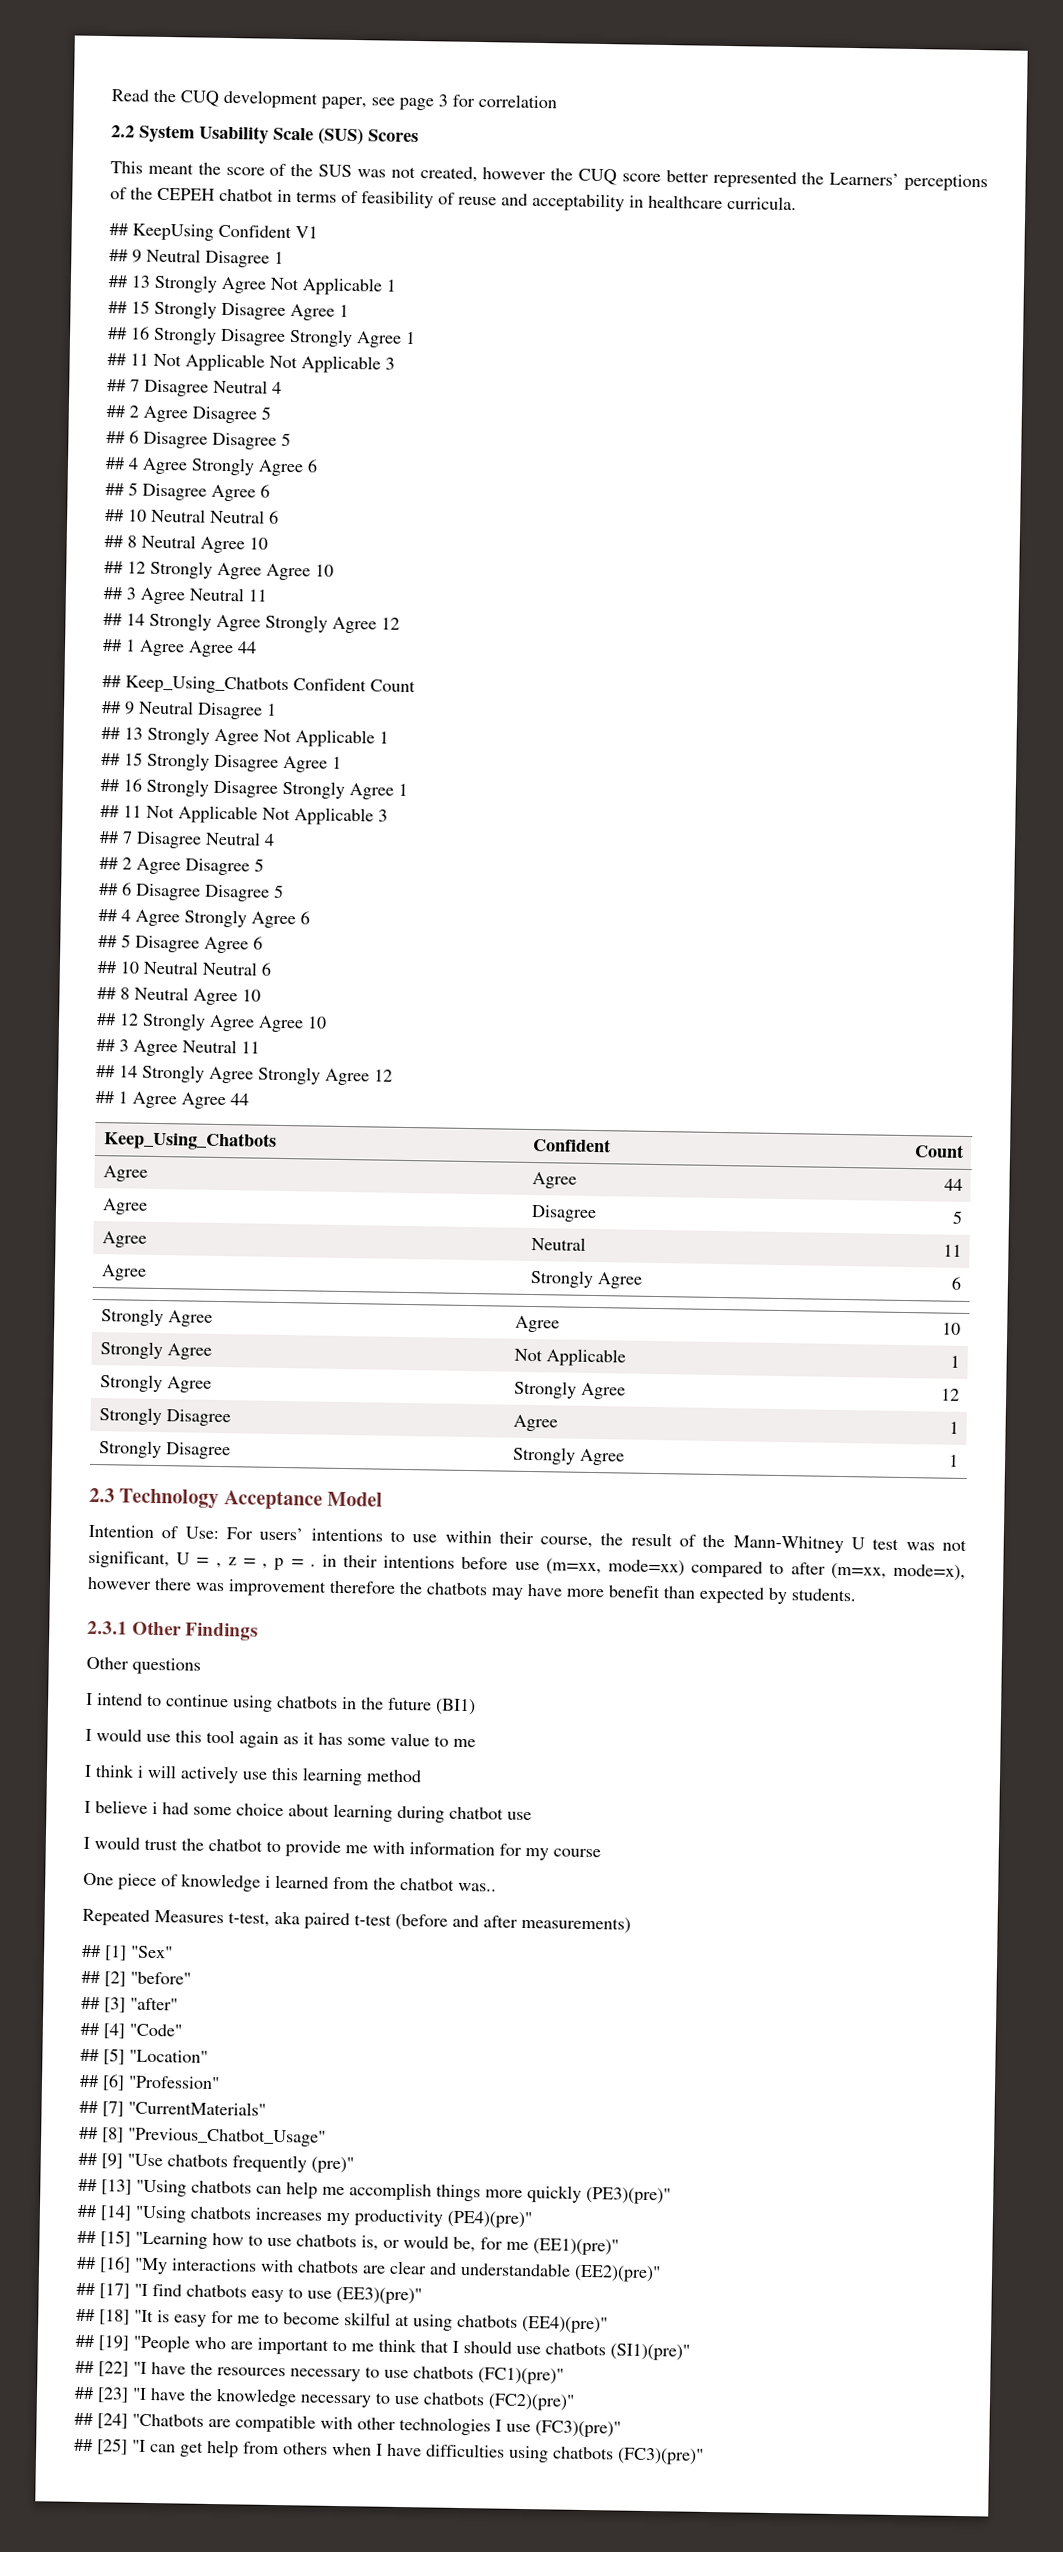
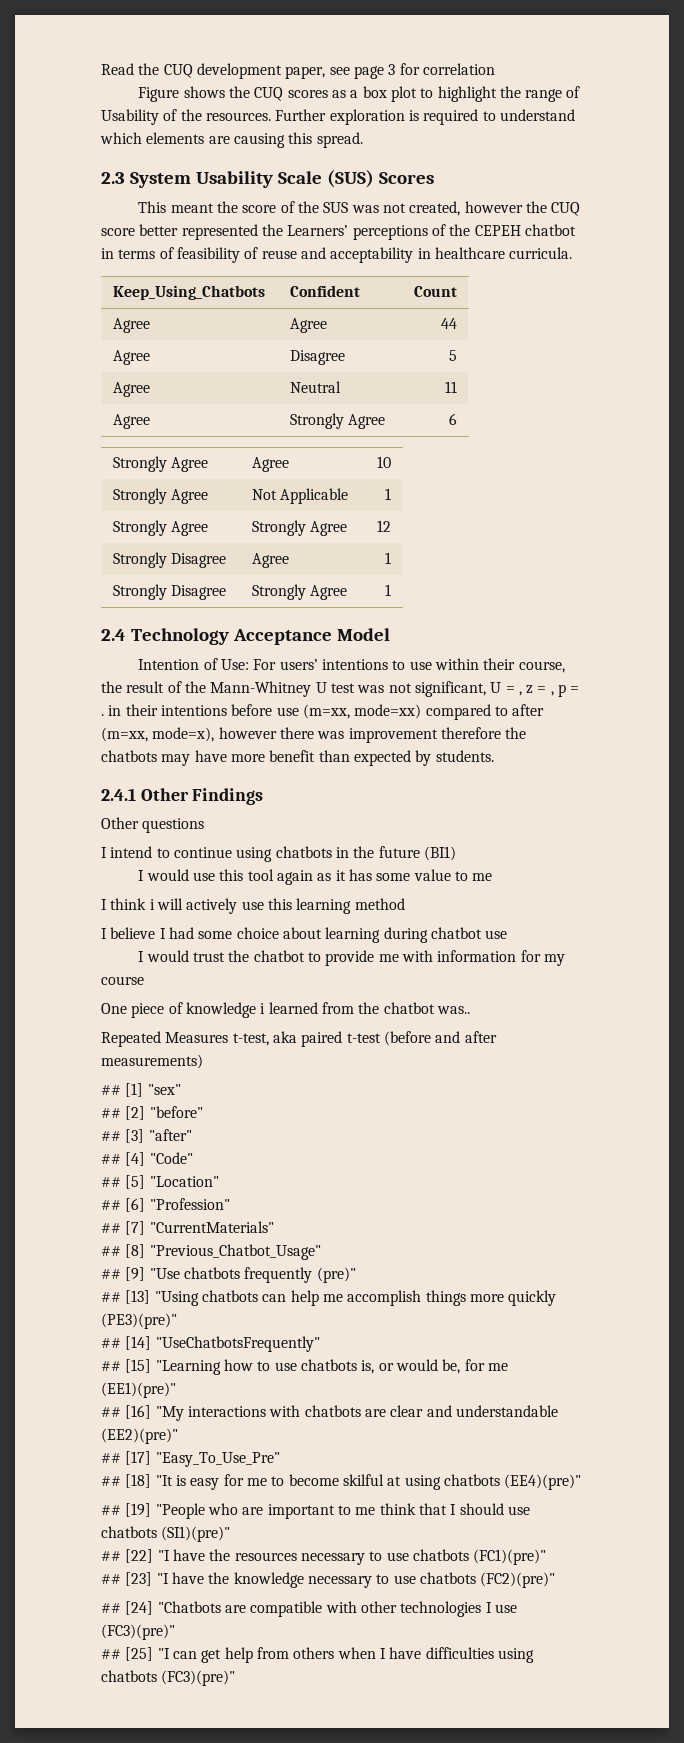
[111,125,135,138] 2.2 -> [138,86,581,102] [101,109,575,125] [100,132,363,148] [101,172,125,184] Figure shows the CUQ scores as a box plot to highlight the range of Usability of the resources. Further exploration is required to understand which elements are causing this spread. // 2.3
[109,223,318,241] [109,248,284,268] [108,274,396,296] [108,300,349,321] [107,326,416,348] [107,353,395,374] [107,379,282,397] [106,405,271,424] [106,430,291,450] [105,457,318,477] [105,482,270,502] [105,508,279,524] [104,534,268,554] [104,560,334,581] [103,587,267,605] [103,612,400,634] [102,639,257,658] [102,675,416,695] [101,700,277,720] [101,726,389,748] [101,752,342,773] [100,778,408,800] [100,805,388,826] [99,831,275,849] [99,857,264,876] [99,882,284,902] [98,909,310,929] [98,934,263,954] [97,960,271,976] [97,986,261,1006] [96,1012,327,1033] [96,1038,260,1057] [96,1064,393,1086] [95,1090,249,1110] // ## KeepUsing Confident V1 // ## 9 Neutral Disagree 1 // ## 13 Strongly Agree Not Applicable 1 // ## 15 Strongly Disagree Agree 1 // ## 16 Strongly Disagree Strongly Agree 1 // ## 11 Not Applicable Not Applicable 3 // ## 7 Disagree Neutral 4 // ## 2 Agree Disagree 5 // ## 6 Disagree Disagree 5 // ## 4 Agree Strongly Agree 6 // ## 5 Disagree Agree 6 // ## 10 Neutral Neutral 6 // ## 8 Neutral Agree 10 // ## 12 Strongly Agree Agree 10 // ## 3 Agree Neutral 11 // ## 14 Strongly Agree Strongly Agree 12 // ## 1 Agree Agree 44 // ## Keep_Using_Chatbots Confident Count // ## 9 Neutral Disagree 1 // ## 13 Strongly Agree Not Applicable 1 // ## 15 Strongly Disagree Agree 1 // ## 16 Strongly Disagree Strongly Agree 1 // ## 11 Not Applicable Not Applicable 3 // ## 7 Disagree Neutral 4 // ## 2 Agree Disagree 5 // ## 6 Disagree Disagree 5 // ## 4 Agree Strongly Agree 6 // ## 5 Disagree Agree 6 // ## 10 Neutral Neutral 6 // ## 8 Neutral Agree 10 // ## 12 Strongly Agree Agree 10 // ## 3 Agree Neutral 11 // ## 14 Strongly Agree Strongly Agree 12 // ## 1 Agree Agree 44 -> (573, 253) none
[89,1487,115,1503] 2.3 -> [101,629,126,641] 2.4
[87,1620,128,1635] 2.3.1 -> [101,788,136,801] 2.4.1
[152,1801,158,1815] i -> [159,928,166,939] I
[131,1945,173,1959] "Sex" -> [147,1084,181,1095] "sex"
[135,2205,532,2229] "Using chatbots increases my productivity (PE4)(pre)" -> [155,1336,320,1352] "UseChatbotsFrequently"
[134,2283,422,2305] "I find chatbots easy to use (EE3)(pre)" -> [155,1452,280,1467] "Easy_To_Use_Pre"

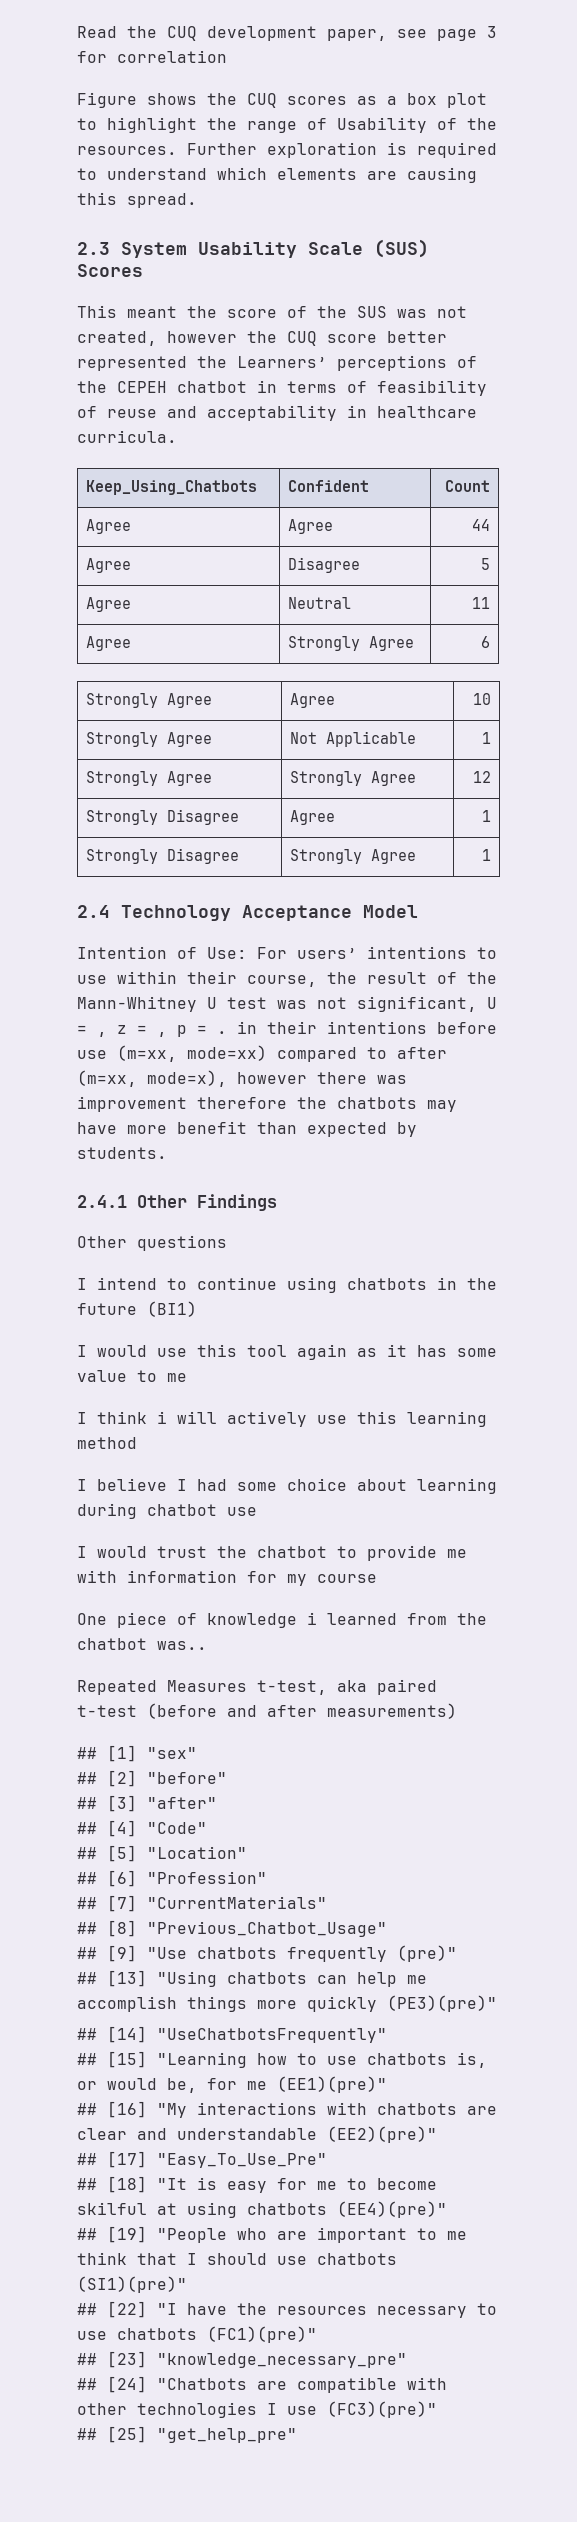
[156,1572,556,1588] "I have the knowledge necessary to use chatbots (FC2)(pre)" -> [157,2353,407,2368] "knowledge_necessary_pre"
[157,1647,534,1663] [101,1670,236,1686] "I can get help from others when I have difficulties using chatbots (FC3)(pre)" -> [157,2428,297,2443] "get_help_pre"

